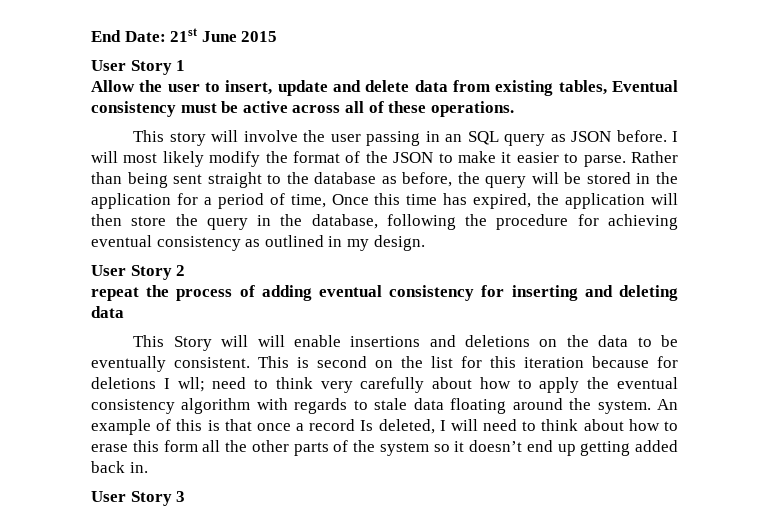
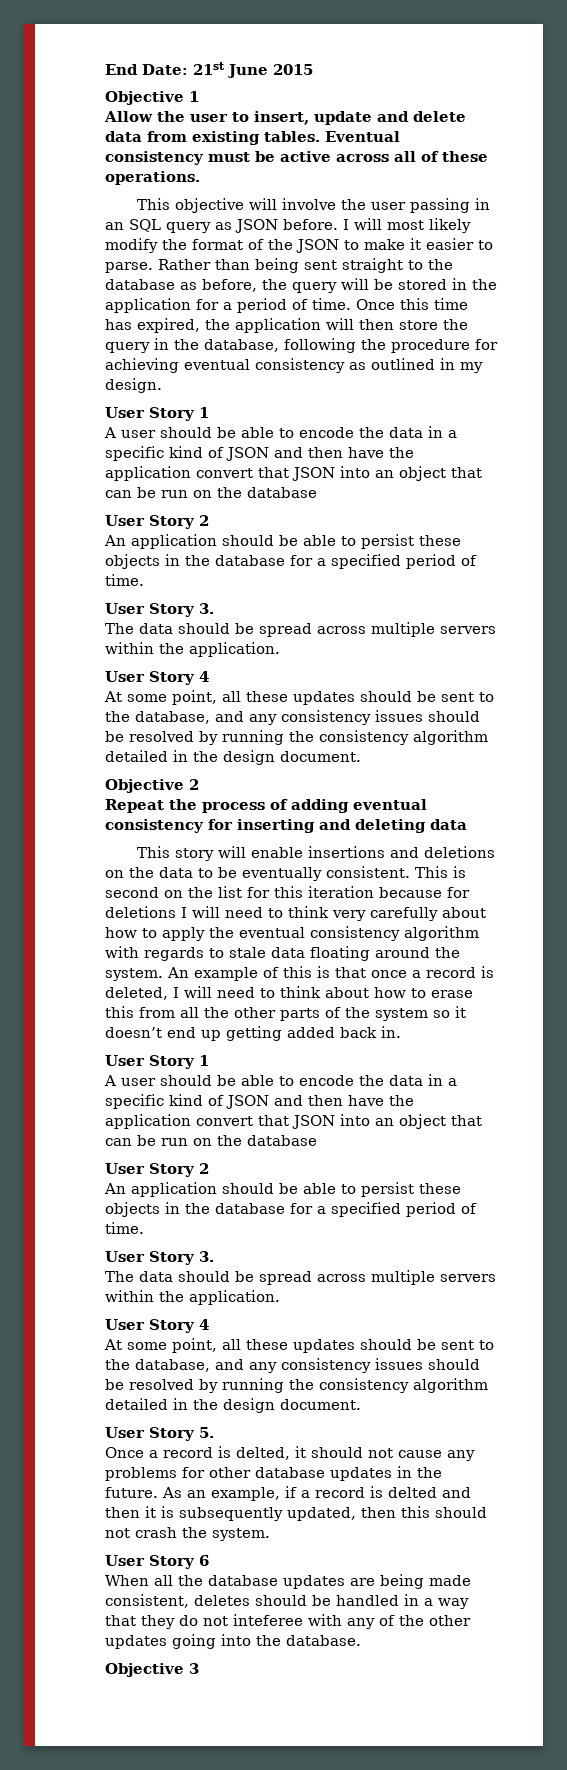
[91,60,172,75] User Story -> [105,91,184,105] Objective
[558,80,607,95] tables, -> [264,131,320,142] tables.
[169,132,206,146] story -> [174,198,244,213] objective
[290,194,326,208] time, -> [312,298,351,310] time.
[176,265,186,276] [91,287,139,301] 2 // repeat -> [199,407,209,418] [104,426,457,438] [105,446,414,461] [105,466,482,481] [105,487,317,498] [105,515,209,529] [104,534,461,549] [105,554,477,569] [105,574,144,586] [105,603,214,617] [105,622,496,637] [105,642,280,657] [105,671,209,685] [104,690,494,705] [105,710,480,725] [105,730,488,745] [105,750,361,765] [105,779,199,793] [105,799,164,813] 1 // A user should be able to encode the data in a specific kind of JSON and then have the application convert that JSON into an object that can be run on the database // User Story 2 // An application should be able to persist these objects in the database for a specified period of time. // User Story 3. // The data should be spread across multiple servers within the application. // User Story 4 // At some point, all these updates should be sent to the database, and any consistency issues should be resolved by running the consistency algorithm detailed in the design document. // Objective 2 // Repeat
[173,335,249,351] Story will -> [174,848,214,861] story
[177,377,205,392] wll; -> [192,906,220,918] will
[360,420,374,431] Is -> [481,966,494,978] is
[163,440,198,452] form -> [139,1007,175,1018] from
(172, 498) none -> [199,1055,209,1066] [104,1074,457,1086] [105,1094,414,1109] [105,1114,482,1129] [105,1135,317,1146] [105,1163,209,1177] [104,1182,461,1197] [105,1202,477,1217] [105,1222,144,1234] [105,1251,214,1265] [105,1270,496,1285] [105,1290,280,1305] [105,1319,209,1333] [104,1338,494,1353] [105,1358,480,1373] [105,1378,488,1393] [105,1398,361,1413] [105,1427,214,1441] [105,1446,475,1461] [105,1466,442,1481] [105,1486,471,1501] [105,1506,487,1521] [105,1527,270,1541] [105,1555,209,1569] [105,1574,471,1589] [105,1594,469,1609] [105,1614,471,1629] [105,1634,361,1649] [105,1663,184,1677] 1 // A user should be able to encode the data in a specific kind of JSON and then have the application convert that JSON into an object that can be run on the database // User Story 2 // An application should be able to persist these objects in the database for a specified period of time. // User Story 3. // The data should be spread across multiple servers within the application. // User Story 4 // At some point, all these updates should be sent to the database, and any consistency issues should be resolved by running the consistency algorithm detailed in the design document. // User Story 5. // Once a record is delted, it should not cause any problems for other database updates in the future. As an example, if a record is delted and then it is subsequently updated, then this should not crash the system. // User Story 6 // When all the database updates are being made consistent, deletes should be handled in a way that they do not inteferee with any of the other updates going into the database. // Objective

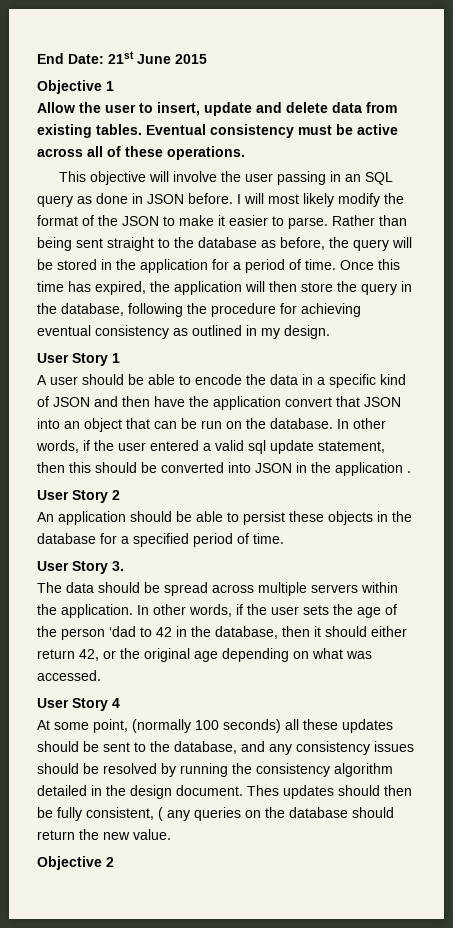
(232, 226) none -> [96,193,143,204] done in
[247,487,317,498] database -> [270,418,386,429] [36,440,385,454] [37,462,411,476] database. In other words, if the user entered a valid sql update statement, then this should be converted into JSON in the application .
[105,671,209,685] [104,690,217,705] // User Story 4 // At some point, -> [137,604,397,618] [37,626,407,640] [37,648,372,662] [37,670,101,681] [37,698,120,711] [37,719,281,733] In other words, if the user sets the age of the person ‘dad to 42 in the database, then it should either return 42, or the original age depending on what was accessed. // User Story 4 // At some point, (normally 100 seconds)
[105,779,199,793] [105,799,427,813] [105,819,467,833] [136,846,495,861] [105,866,466,881] [105,886,470,898] [105,906,486,921] [105,926,479,941] [105,946,460,961] [105,966,494,981] [105,986,473,1000] [105,1006,466,1021] [105,1026,401,1041] [105,1055,209,1069] [104,1074,457,1086] [105,1094,414,1109] [105,1114,482,1129] [105,1135,317,1146] [105,1163,209,1177] [104,1182,461,1197] [105,1202,477,1217] [105,1222,144,1234] [105,1251,214,1265] [105,1270,496,1285] [105,1290,280,1305] [105,1319,209,1333] [104,1338,494,1353] [105,1358,480,1373] [105,1378,488,1393] [105,1398,361,1413] [105,1427,214,1441] [105,1446,475,1461] [105,1466,442,1481] [105,1486,471,1501] [105,1506,487,1521] [105,1527,270,1541] [105,1555,209,1569] [105,1574,471,1589] [105,1594,469,1609] [105,1614,471,1629] [105,1634,361,1649] [105,1663,199,1677] // Objective 2 // Repeat the process of adding eventual consistency for inserting and deleting data // This story will enable insertions and deletions on the data to be eventually consistent. This is second on the list for this iteration because for deletions I will need to think very carefully about how to apply the eventual consistency algorithm with regards to stale data floating around the system. An example of this is that once a record is deleted, I will need to think about how to erase this from all the other parts of the system so it doesn’t end up getting added back in. // User Story 1 // A user should be able to encode the data in a specific kind of JSON and then have the application convert that JSON into an object that can be run on the database // User Story 2 // An application should be able to persist these objects in the database for a specified period of time. // User Story 3. // The data should be spread across multiple servers within the application. // User Story 4 // At some point, all these updates should be sent to the database, and any consistency issues should be resolved by running the consistency algorithm detailed in the design document. // User Story 5. // Once a record is delted, it should not cause any problems for other database updates in the future. As an example, if a record is delted and then it is subsequently updated, then this should not crash the system. // User Story 6 // When all the database updates are being made consistent, deletes should be handled in a way that they do not inteferee with any of the other updates going into the database. // Objective 3 -> [247,785,412,799] [37,807,394,821] [37,829,171,840] [37,856,114,870] Thes updates should then be fully consistent, ( any queries on the database should return the new value. // Objective 2

